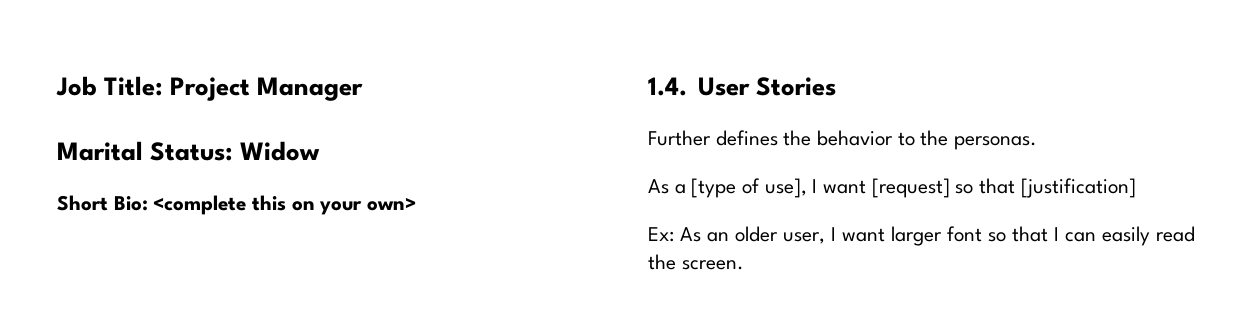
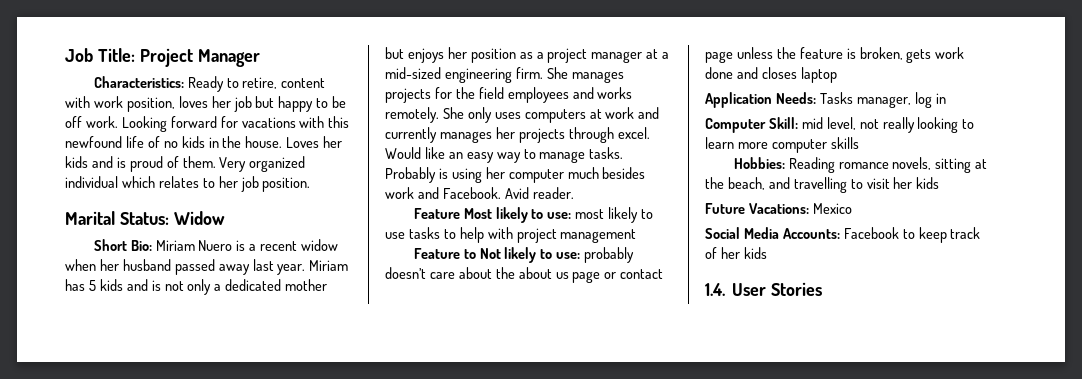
(364, 89) none -> [93,76,326,92] [65,96,347,112] [65,116,350,132] [65,136,343,148] [65,156,306,172] [65,176,311,192] // Characteristics: Ready to retire, content with work position, loves her job but happy to be off work. Looking forward for vacations with this newfound life of no kids in the house. Loves her kids and is proud of them. Very organized individual which relates to her job position.
[153,195,417,215] [648,77,836,96] [648,130,1038,150] [648,178,1136,198] [648,226,1195,246] [648,254,744,270] <complete this on your own> // 1.4. User Stories // Further defines the behavior to the personas. // As a [type of use], I want [request] so that [justification] // Ex: As an older user, I want larger font so that I can easily read the screen. -> [155,239,339,251] [65,259,349,275] [65,279,328,295] [385,47,670,63] [385,67,624,83] [385,87,633,103] [385,107,660,123] [385,127,650,143] [385,147,624,163] [385,167,646,183] [385,187,574,199] [413,207,654,223] [385,227,637,243] [413,247,635,263] [385,267,664,283] [705,47,965,63] [705,67,837,83] [705,92,946,108] [705,117,975,133] [705,137,859,153] [733,157,988,173] [705,177,940,193] [705,203,852,214] [705,227,981,243] [705,247,767,259] [705,282,823,296] Miriam Nuero is a recent widow when her husband passed away last year. Miriam has 5 kids and is not only a dedicated mother but enjoys her position as a project manager at a mid-sized engineering firm. She manages projects for the field employees and works remotely. She only uses computers at work and currently manages her projects through excel. Would like an easy way to manage tasks. Probably is using her computer much besides work and Facebook. Avid reader. // Feature Most likely to use: most likely to use tasks to help with project management // Feature to Not likely to use: probably doesn’t care about the about us page or contact page unless the feature is broken, gets work done and closes laptop // Application Needs: Tasks manager, log in // Computer Skill: mid level, not really looking to learn more computer skills // Hobbies: Reading romance novels, sitting at the beach, and travelling to visit her kids // Future Vacations: Mexico // Social Media Accounts: Facebook to keep track of her kids // 1.4. User Stories

